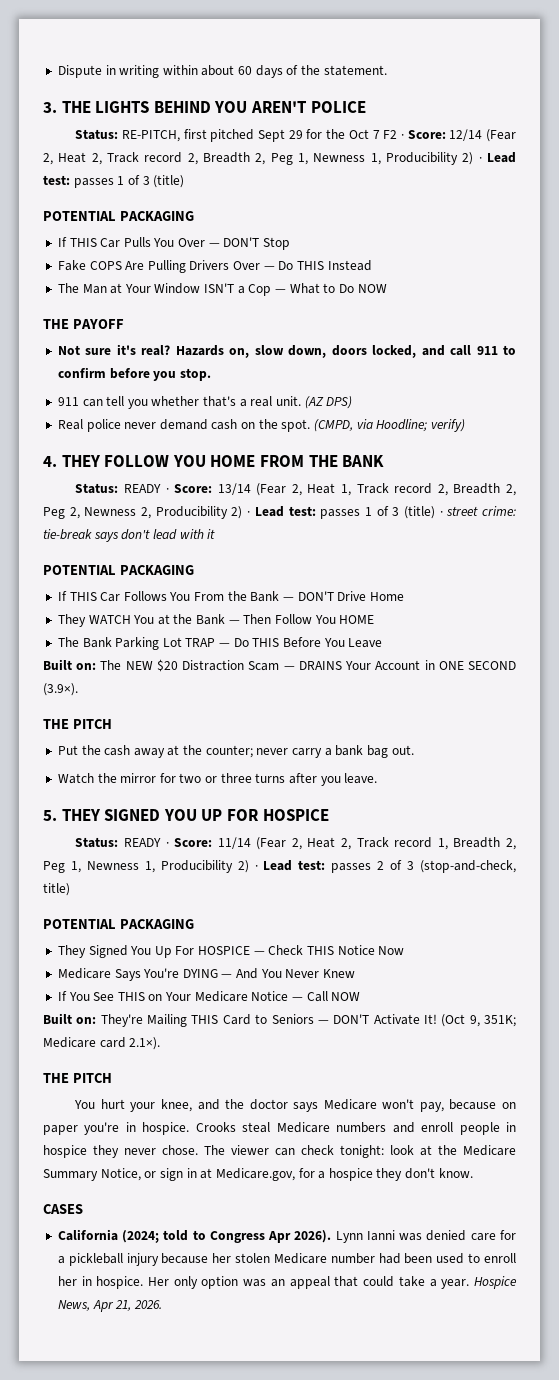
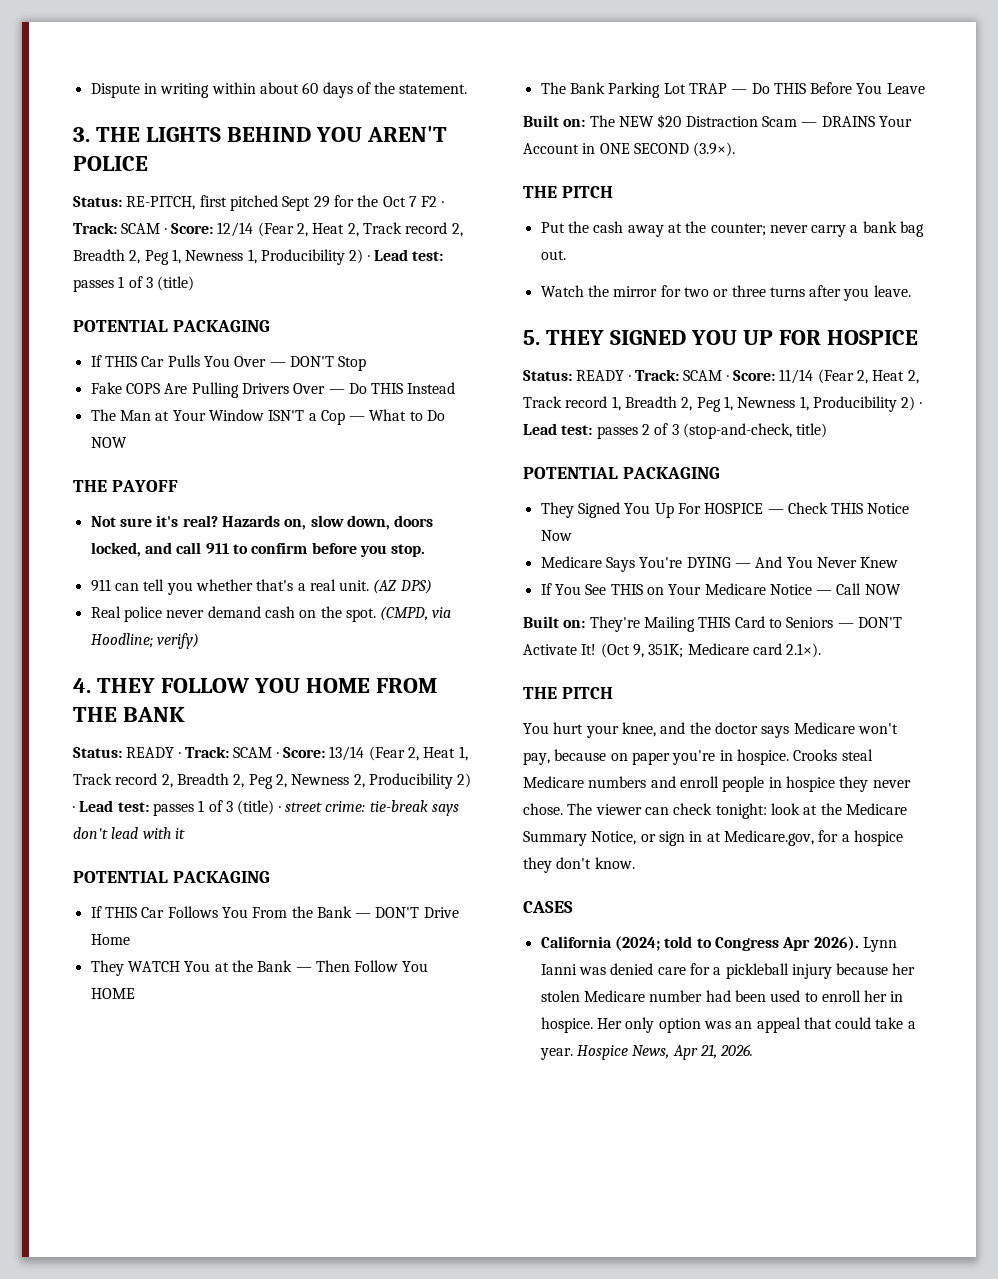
(404, 136) none -> [73,222,167,234] Track: SCAM ·
(169, 490) none -> [184,746,279,758] Track: SCAM ·
(169, 844) none -> [634,369,729,381] Track: SCAM ·

